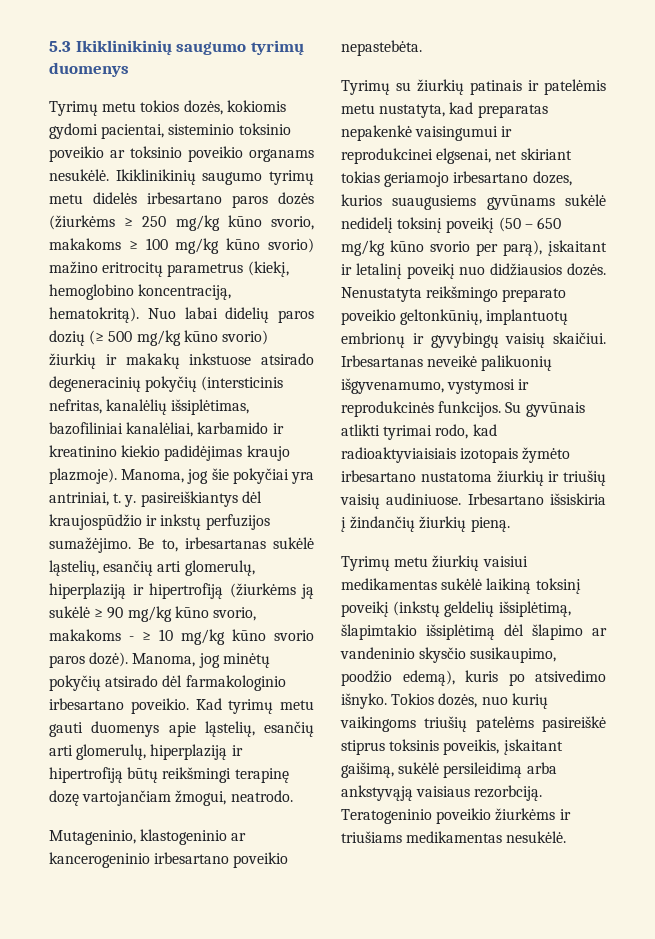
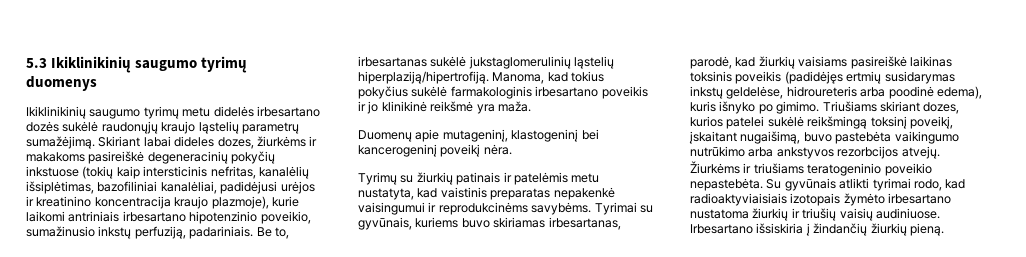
[49,100,286,116] [49,123,291,139] [49,146,314,162] [49,169,109,181] Tyrimų metu tokios dozės, kokiomis gydomi pacientai, sisteminio toksinio poveikio ar toksinio poveikio organams nesukėlė. -> (97, 83) none
[232,192,314,208] [49,215,314,231] [49,238,314,254] [49,261,289,277] [49,284,232,300] [49,307,314,323] [49,330,268,346] [49,353,314,369] [49,376,284,392] paros dozės (žiurkėms ≥ 250 mg/kg kūno svorio, makakoms ≥ 100 mg/kg kūno svorio) mažino eritrocitų parametrus (kiekį, hemoglobino koncentraciją, hematokritą). Nuo labai didelių paros dozių (≥ 500 mg/kg kūno svorio) žiurkių ir makakų inkstuose atsirado degeneracinių pokyčių (intersticinis -> [26,121,299,134] [26,136,318,149] [26,151,276,164] [26,166,208,179] dozės sukėlė raudonųjų kraujo ląstelių parametrų sumažėjimą. Skiriant labai dideles dozes, žiurkėms ir makakoms pasireiškė degeneracinių pokyčių inkstuose (tokių kaip intersticinis
[197,422,284,434] [49,445,290,461] [49,468,314,484] [49,491,262,507] [49,514,270,530] [49,537,314,553] [49,560,255,576] [49,583,314,599] [49,606,256,622] [49,629,314,645] [49,652,270,668] [49,675,286,691] [49,698,314,714] [49,721,314,737] [49,744,243,760] [49,767,289,783] [49,790,293,806] [49,829,247,845] [49,852,289,868] [341,40,422,56] karbamido ir kreatinino kiekio padidėjimas kraujo plazmoje). Manoma, jog šie pokyčiai yra antriniai, t. y. pasireiškiantys dėl kraujospūdžio ir inkstų perfuzijos sumažėjimo. Be to, irbesartanas sukėlė ląstelių, esančių arti glomerulų, hiperplaziją ir hipertrofiją (žiurkėms ją sukėlė ≥ 90 mg/kg kūno svorio, makakoms - ≥ 10 mg/kg kūno svorio paros dozė). Manoma, jog minėtų pokyčių atsirado dėl farmakologinio irbesartano poveikio. Kad tyrimų metu gauti duomenys apie ląstelių, esančių arti glomerulų, hiperplaziją ir hipertrofiją būtų reikšmingi terapinę dozę vartojančiam žmogui, neatrodo. // Mutageninio, klastogeninio ar kancerogeninio irbesartano poveikio nepastebėta. -> [220,181,315,194] [26,196,299,209] [26,211,311,224] [26,226,289,239] [358,56,615,69] [358,71,605,84] [358,86,648,99] [358,101,531,114] [358,129,599,142] [358,144,512,157] padidėjusi urėjos ir kreatinino koncentracija kraujo plazmoje), kurie laikomi antriniais irbesartano hipotenzinio poveikio, sumažinusio inkstų perfuziją, padariniais. Be to, irbesartanas sukėlė jukstaglomerulinių ląstelių hiperplaziją/hipertrofiją. Manoma, kad tokius pokyčius sukėlė farmakologinis irbesartano poveikis ir jo klinikinė reikšmė yra maža. // Duomenų apie mutageninį, klastogeninį bei kancerogeninį poveikį nėra.
(474, 108) none -> [440,187,487,198] vaistinis
[341,148,572,164] [341,171,572,187] [341,194,606,210] [341,217,561,233] [341,240,607,256] [341,263,606,279] [341,286,567,302] [341,309,569,325] [341,332,606,348] [341,355,553,371] [341,378,530,394] [341,401,502,417] reprodukcinei elgsenai, net skiriant tokias geriamojo irbesartano dozes, kurios suaugusiems gyvūnams sukėlė nedidelį toksinį poveikį (50 – 650 mg/kg kūno svorio per parą), įskaitant ir letalinį poveikį nuo didžiausios dozės. Nenustatyta reikšmingo preparato poveikio geltonkūnių, implantuotų embrionų ir gyvybingų vaisių skaičiui. Irbesartanas neveikė palikuonių išgyvenamumo, vystymosi ir reprodukcinės funkcijos. -> [438,202,653,215] [358,217,621,230] [690,56,952,69] [690,71,955,84] [690,86,982,99] [690,101,960,114] [690,116,953,129] [689,131,959,144] [690,146,940,159] [690,161,932,176] [690,178,763,191] reprodukcinėms savybėms. Tyrimai su gyvūnais, kuriems buvo skiriamas irbesartanas, parodė, kad žiurkių vaisiams pasireiškė laikinas toksinis poveikis (padidėjęs ertmių susidarymas inkstų geldelėse, hidroureteris arba poodinė edema), kuris išnyko po gimimo. Triušiams skiriant dozes, kurios patelei sukėlė reikšmingą toksinį poveikį, įskaitant nugaišimą, buvo pastebėta vaikingumo nutrūkimo arba ankstyvos rezorbcijos atvejų. Žiurkėms ir triušiams teratogeninio poveikio nepastebėta.
[341,555,528,571] [341,578,581,594] [341,601,571,617] [341,624,607,640] [340,647,557,663] [341,670,606,686] [341,693,548,709] [340,716,606,732] [341,739,563,755] [341,762,557,778] [341,785,543,801] [341,808,571,824] [341,831,567,843] // Tyrimų metu žiurkių vaisiui medikamentas sukėlė laikiną toksinį poveikį (inkstų geldelių išsiplėtimą, šlapimtakio išsiplėtimą dėl šlapimo ar vandeninio skysčio susikaupimo, poodžio edemą), kuris po atsivedimo išnyko. Tokios dozės, nuo kurių vaikingoms triušių patelėms pasireiškė stiprus toksinis poveikis, įskaitant gaišimą, sukėlė persileidimą arba ankstyvąją vaisiaus rezorbciją. Teratogeninio poveikio žiurkėms ir triušiams medikamentas nesukėlė. -> (944, 229) none

